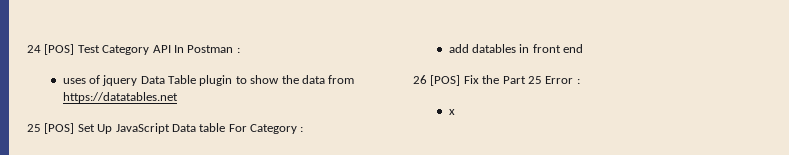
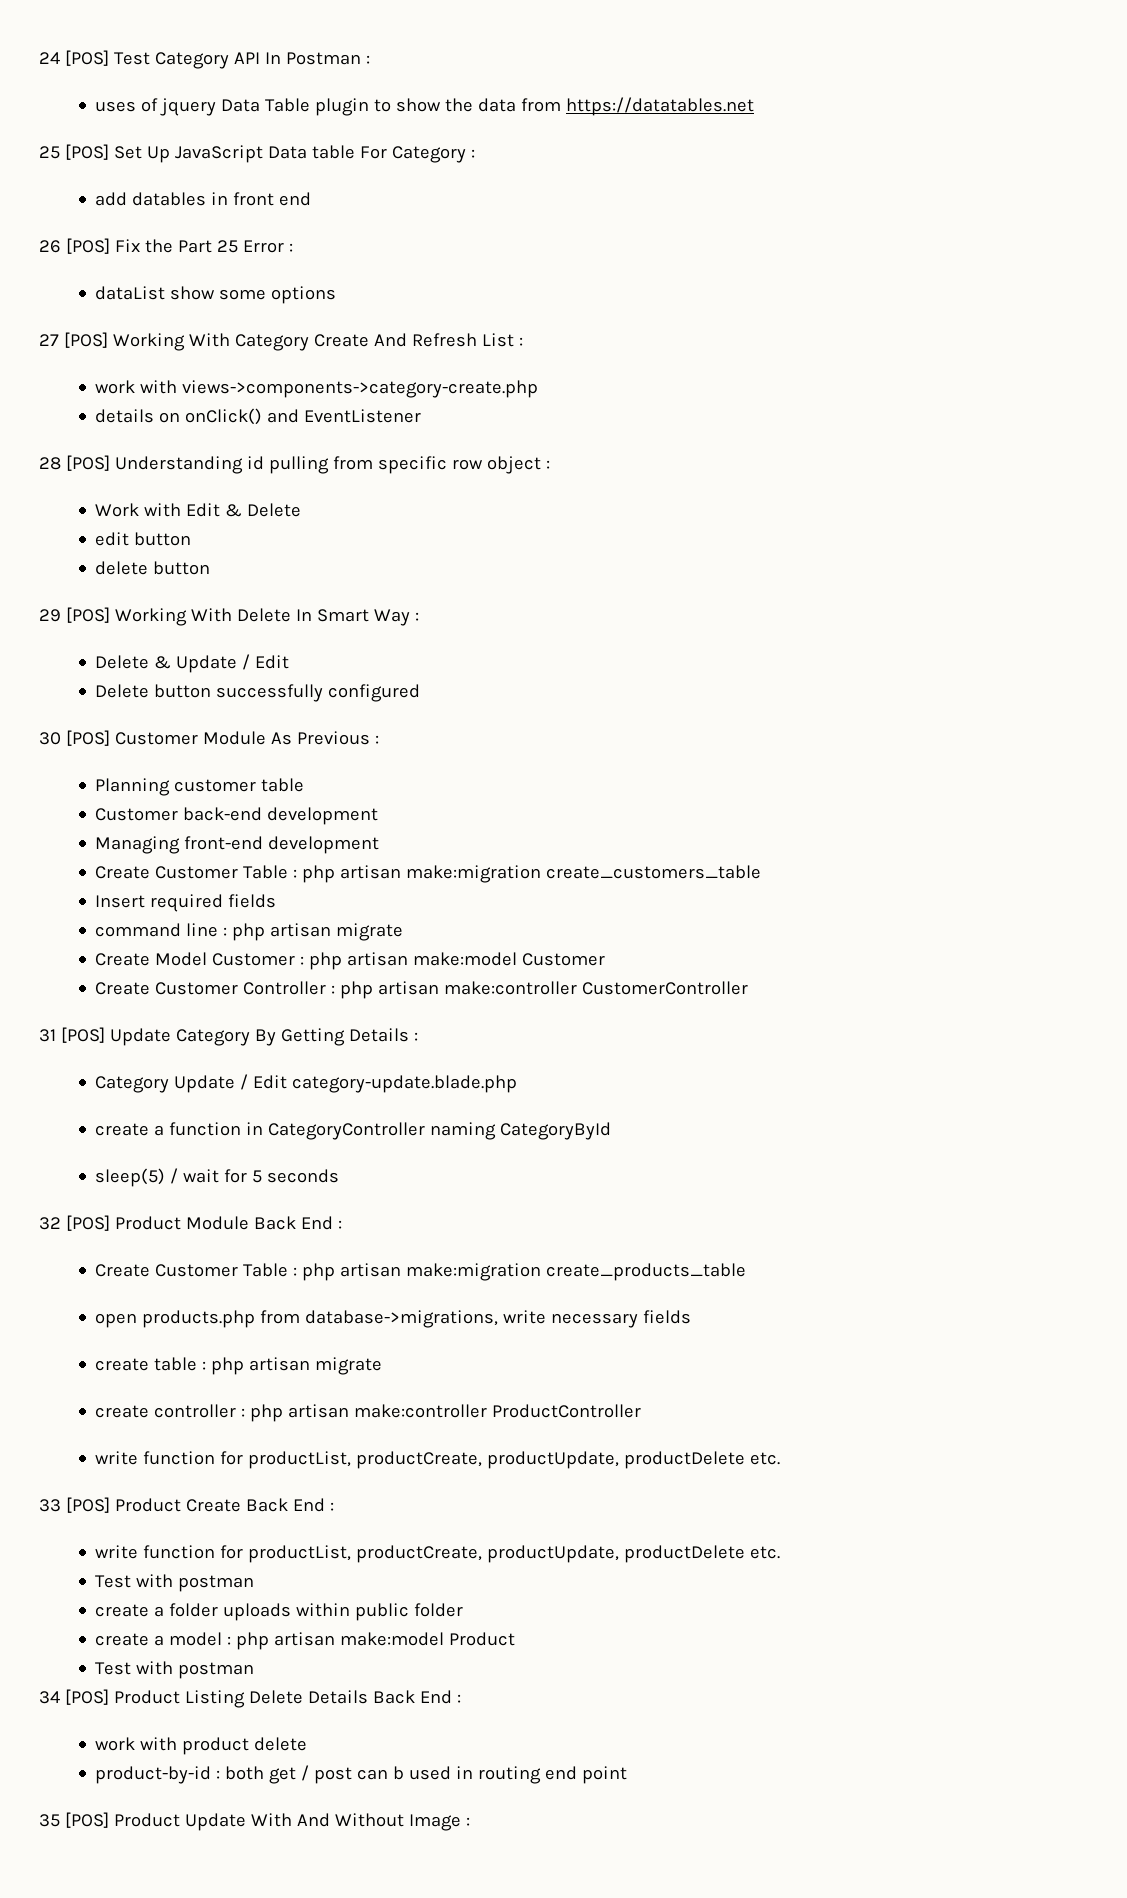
[448,109,455,115] x -> [95,286,337,304] [39,332,523,351] [95,380,539,398] [95,408,422,425] [39,455,550,474] [95,503,302,517] [95,532,192,546] [95,561,211,575] [39,607,419,626] [95,654,290,673] [95,684,421,702] [39,730,379,746] [95,778,305,796] [95,807,379,825] [95,836,380,854] [95,865,762,883] [95,894,277,912] [95,923,404,941] [95,952,606,970] [95,981,749,999] [39,1027,418,1046] [95,1074,518,1093] [95,1122,612,1140] [95,1168,340,1187] [39,1215,342,1231] [95,1263,747,1281] [95,1310,692,1328] [95,1357,383,1375] [95,1404,642,1422] [95,1451,781,1469] [39,1497,334,1513] [95,1545,781,1563] [95,1574,255,1592] [95,1603,464,1621] [95,1632,516,1650] [95,1661,255,1679] [39,1689,461,1708] [95,1737,308,1755] [95,1765,628,1784] [39,1812,470,1831] dataList show some options // 27 [POS] Working With Category Create And Refresh List : // work with views->components->category-create.php // details on onClick() and EventListener // 28 [POS] Understanding id pulling from specific row object : // Work with Edit & Delete // edit button // delete button // 29 [POS] Working With Delete In Smart Way : // Delete & Update / Edit // Delete button successfully configured // 30 [POS] Customer Module As Previous : // Planning customer table // Customer back-end development // Managing front-end development // Create Customer Table : php artisan make:migration create_customers_table // Insert required fields // command line : php artisan migrate // Create Model Customer : php artisan make:model Customer // Create Customer Controller : php artisan make:controller CustomerController // 31 [POS] Update Category By Getting Details : // Category Update / Edit category-update.blade.php // create a function in CategoryController naming CategoryById // sleep(5) / wait for 5 seconds // 32 [POS] Product Module Back End : // Create Customer Table : php artisan make:migration create_products_table // open products.php from database->migrations, write necessary fields // create table : php artisan migrate // create controller : php artisan make:controller ProductController // write function for productList, productCreate, productUpdate, productDelete etc. // 33 [POS] Product Create Back End : // write function for productList, productCreate, productUpdate, productDelete etc. // Test with postman // create a folder uploads within public folder // create a model : php artisan make:model Product // Test with postman // 34 [POS] Product Listing Delete Details Back End : // work with product delete // product-by-id : both get / post can b used in routing end point // 35 [POS] Product Update With And Without Image :

